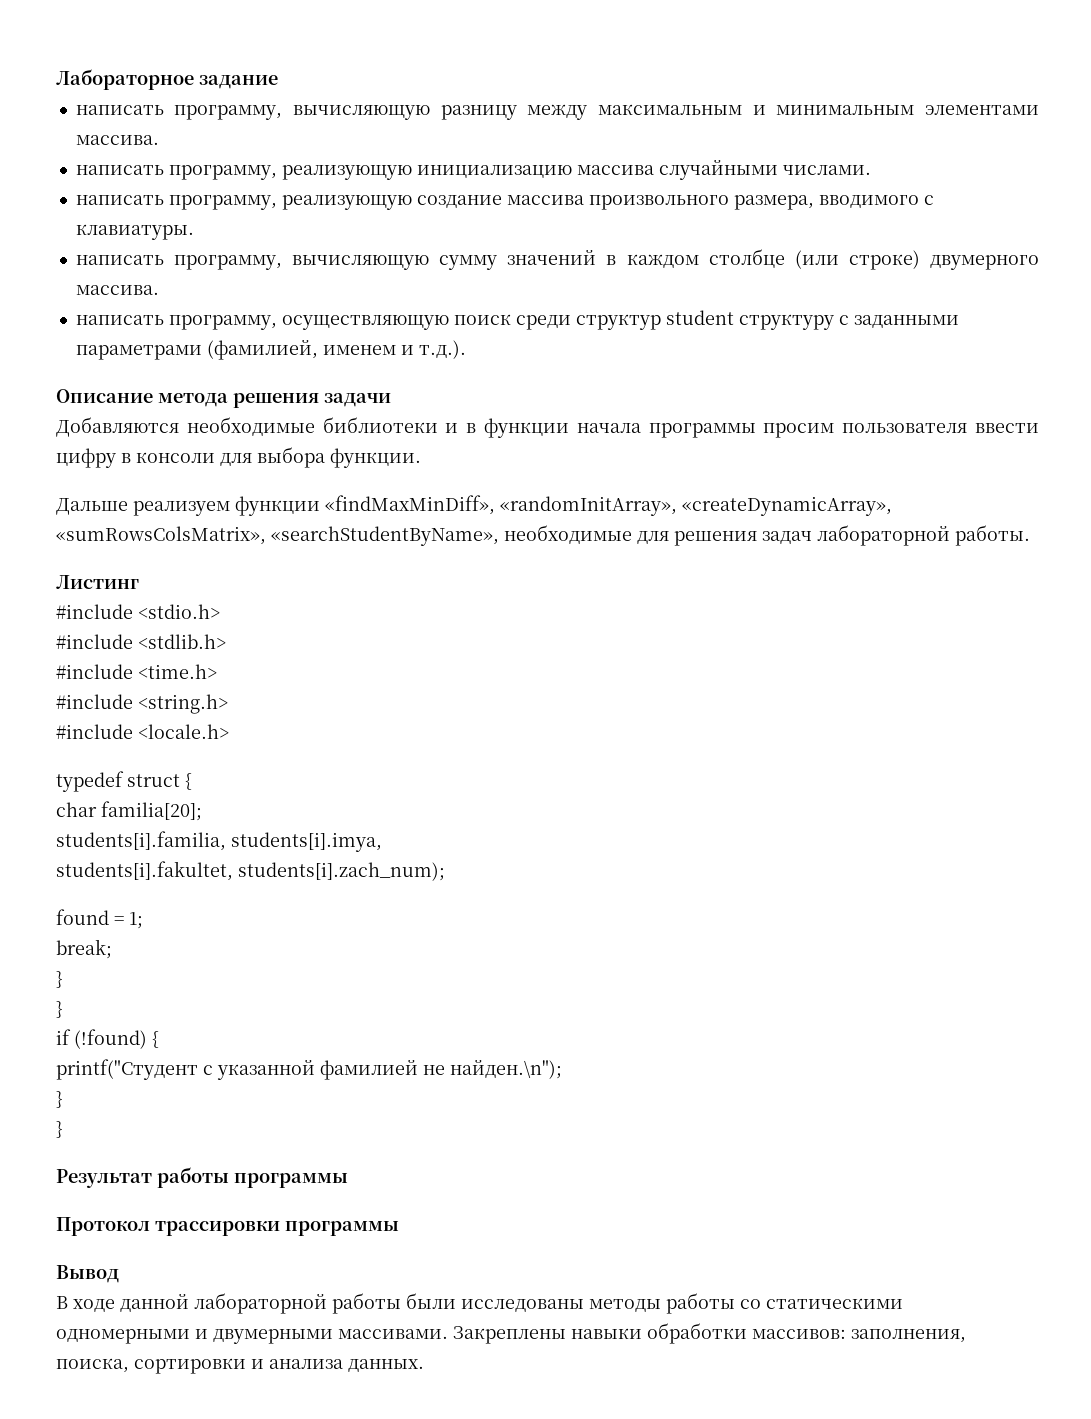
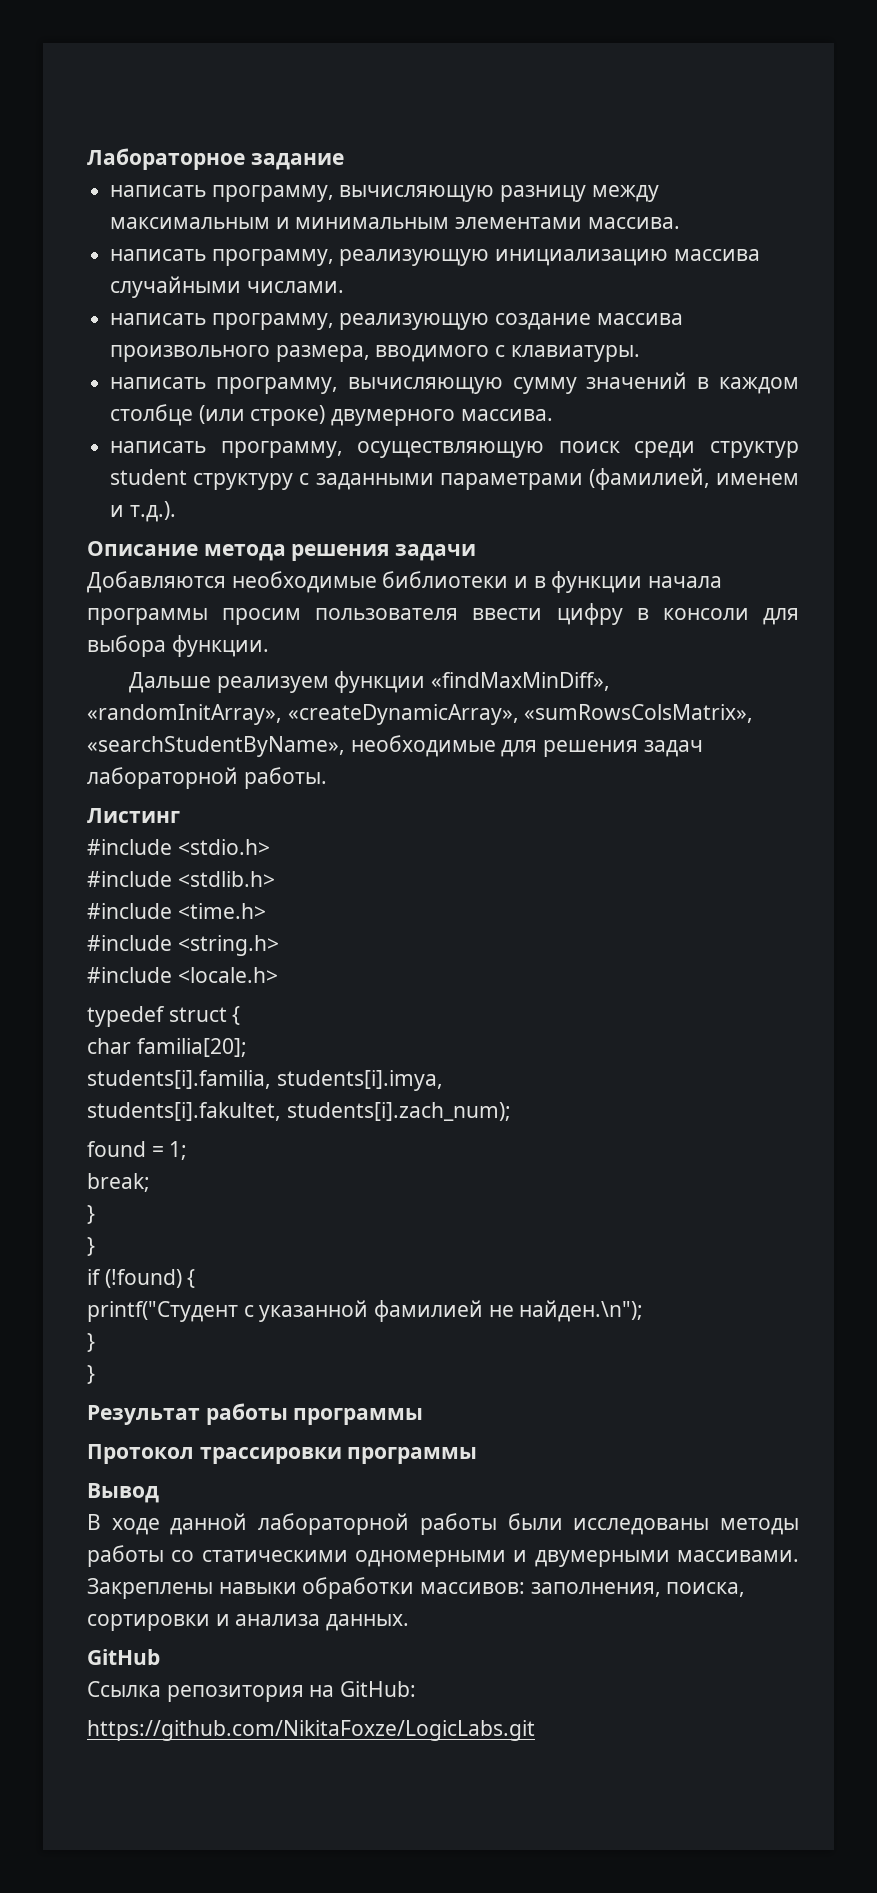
(424, 1365) none -> [87,1649,160,1665] [87,1681,417,1702] [87,1720,535,1741] // GitHub // Ссылка репозитория на GitHub: // https://github.com/NikitaFoxze/LogicLabs.git

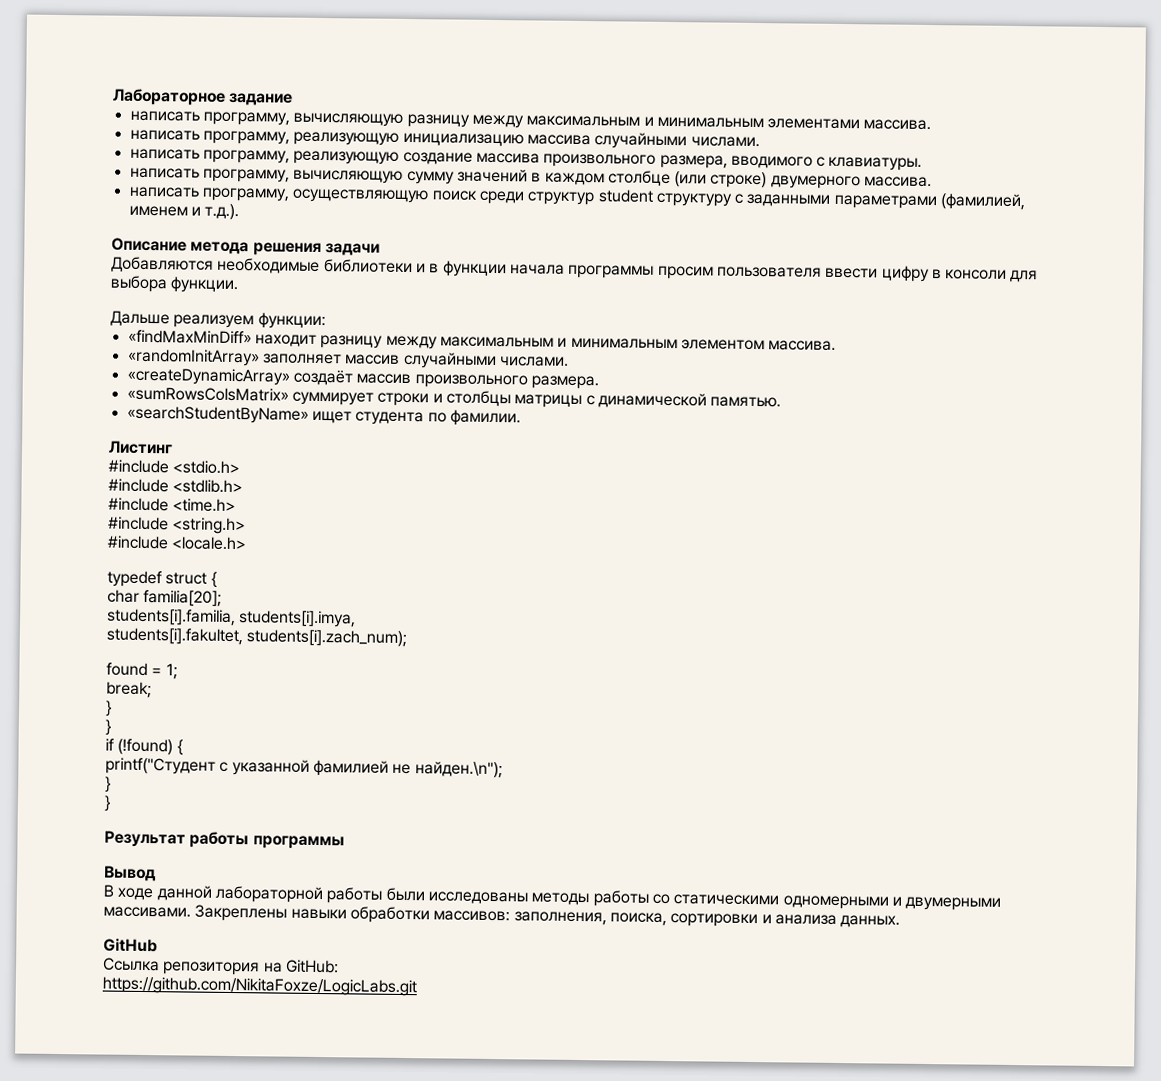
[334,671,610,693] [87,704,754,725] [87,735,703,757] [87,767,327,789] функции «findMaxMinDiff», «randomInitArray», «createDynamicArray», «sumRowsColsMatrix», «searchStudentByName», необходимые для решения задач лабораторной работы. -> [257,312,326,330] [127,329,837,351] [126,348,569,370] [126,367,599,390] [126,386,782,409] [126,405,521,426] функции: // «findMaxMinDiff» находит разницу между максимальным и минимальным элементом массива. // «randomInitArray» заполняет массив случайными числами. // «createDynamicArray» создаёт массив произвольного размера. // «sumRowsColsMatrix» суммирует строки и столбцы матрицы с динамической памятью. // «searchStudentByName» ищет студента по фамилии.
[87,1444,478,1464] // Протокол трассировки программы -> (345, 842) none

